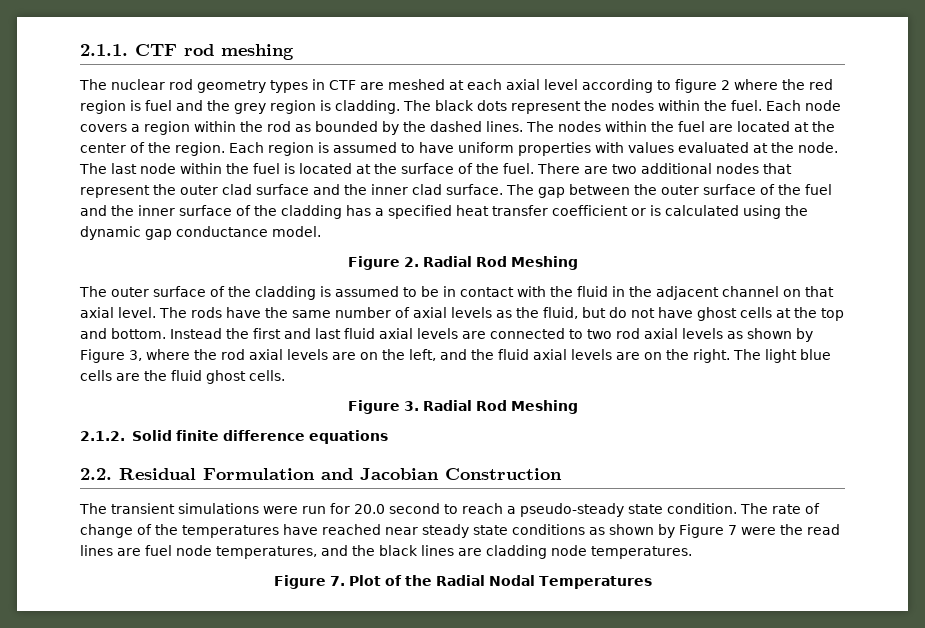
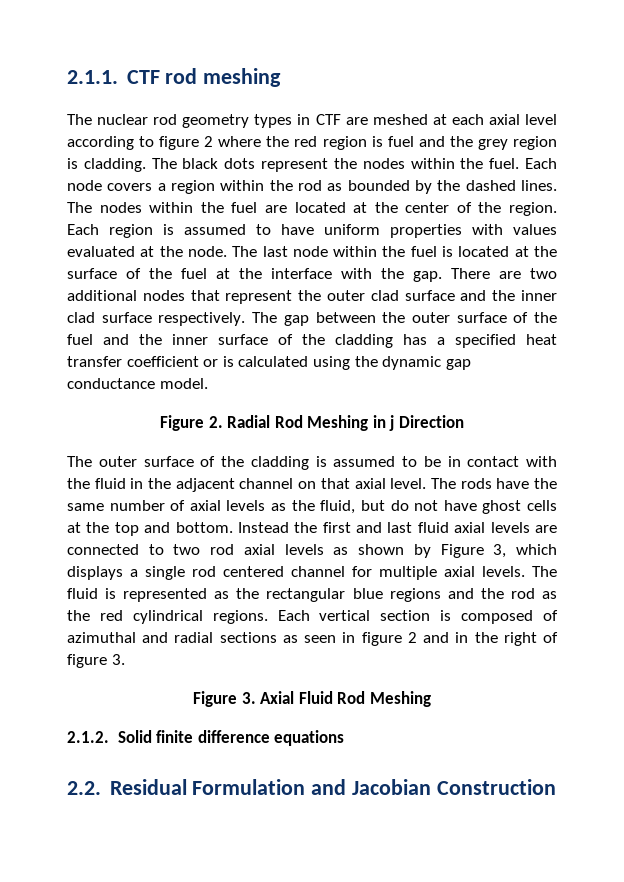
[503,163,534,174] fuel. -> [181,268,442,282] fuel at the interface with the gap.
[446,184,503,195] surface. -> [101,312,246,326] surface respectively.
(578, 263) none -> [372,415,465,431] in j Direction
[145,349,831,363] [80,370,285,384] where the rod axial levels are on the left, and the fluid axial levels are on the right. The light blue cells are the fluid ghost cells. -> [516,544,558,555] [67,566,557,580] [67,588,557,602] [67,610,559,624] [67,632,558,646] [67,654,125,668] which displays a single rod centered channel for multiple axial levels. The fluid is represented as the rectangular blue regions and the rod as the red cylindrical regions. Each vertical section is composed of azimuthal and radial sections as seen in figure 2 and in the right of figure 3.
[422,400,472,411] Radial -> [260,691,333,704] Axial Fluid
[79,503,820,517] [80,524,840,538] [80,545,692,559] [273,575,652,589] // The transient simulations were run for 20.0 second to reach a pseudo-steady state condition. The rate of change of the temperatures have reached near steady state conditions as shown by Figure 7 were the read lines are fuel node temperatures, and the black lines are cladding node temperatures. // Figure 7. Plot of the Radial Nodal Temperatures -> (556, 787) none

